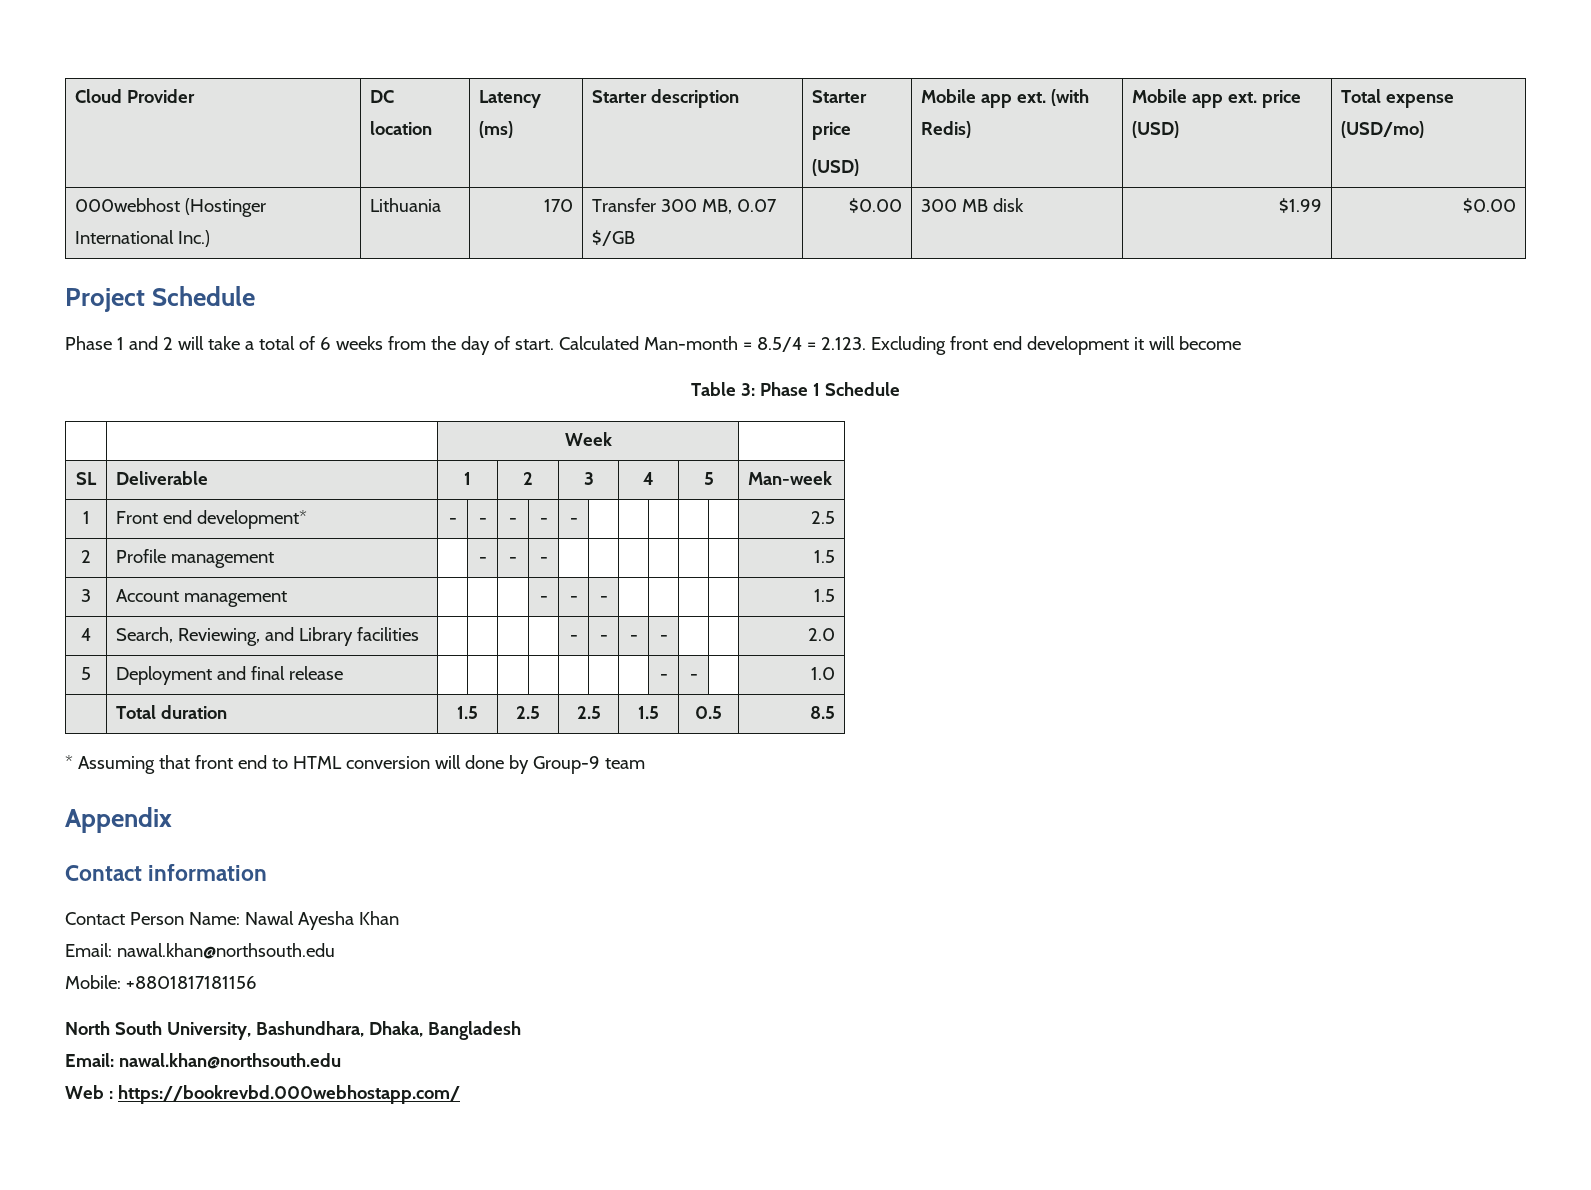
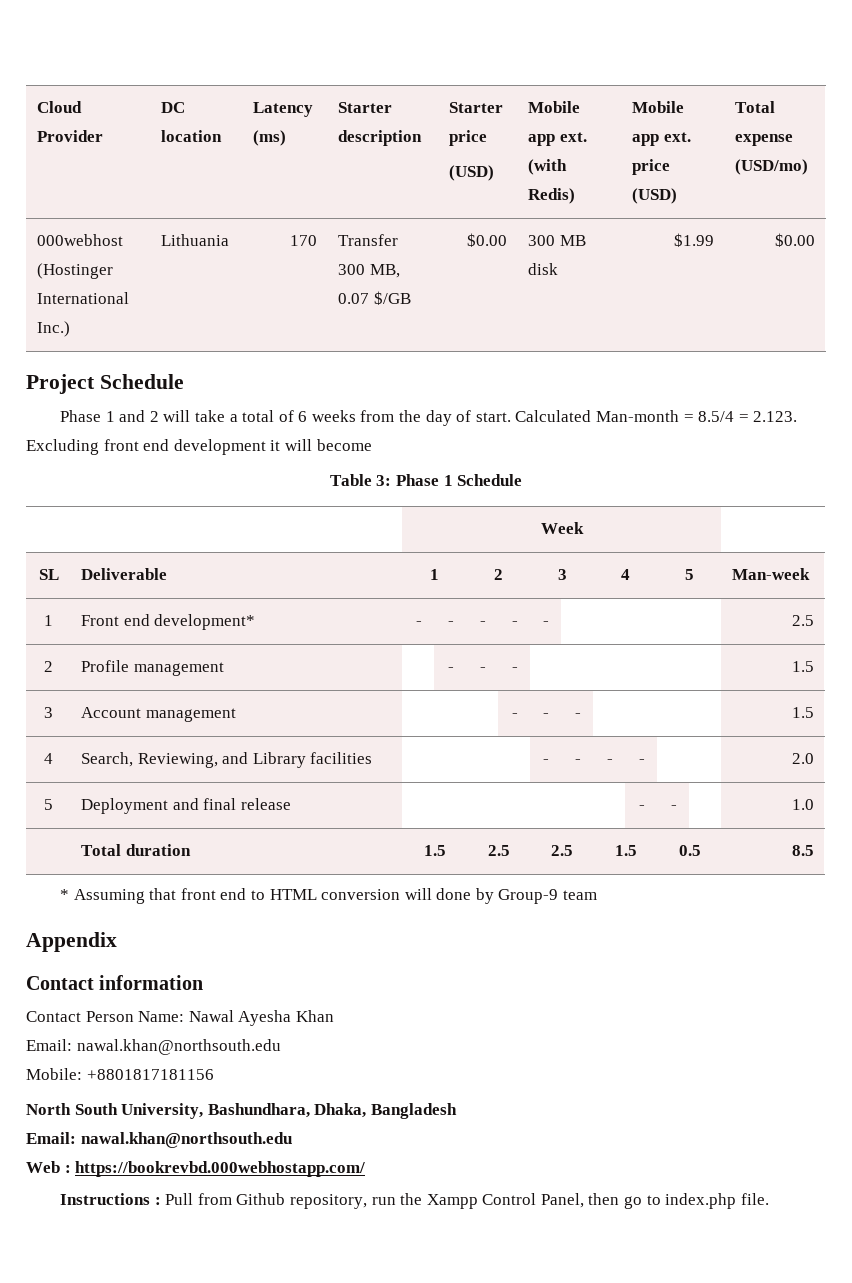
(460, 1094) none -> [59,1193,769,1209] // Instructions : Pull from Github repository, run the Xampp Control Panel, then go to index.php file.

